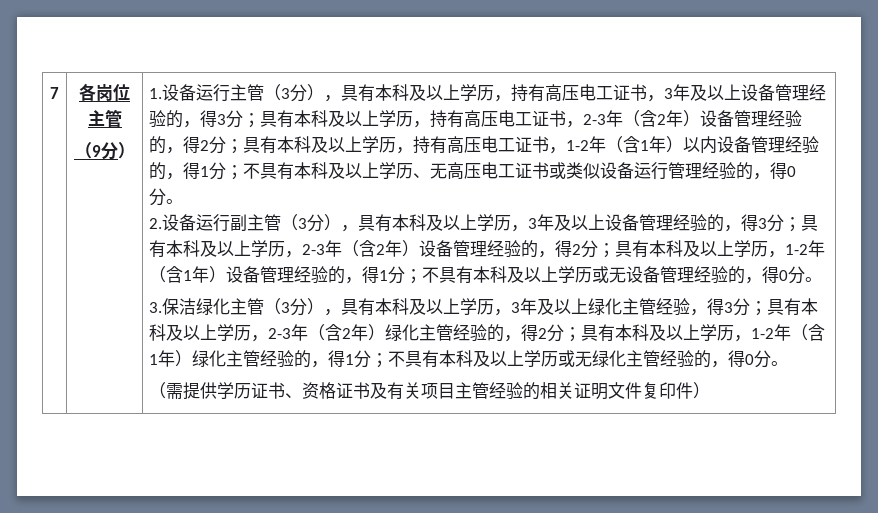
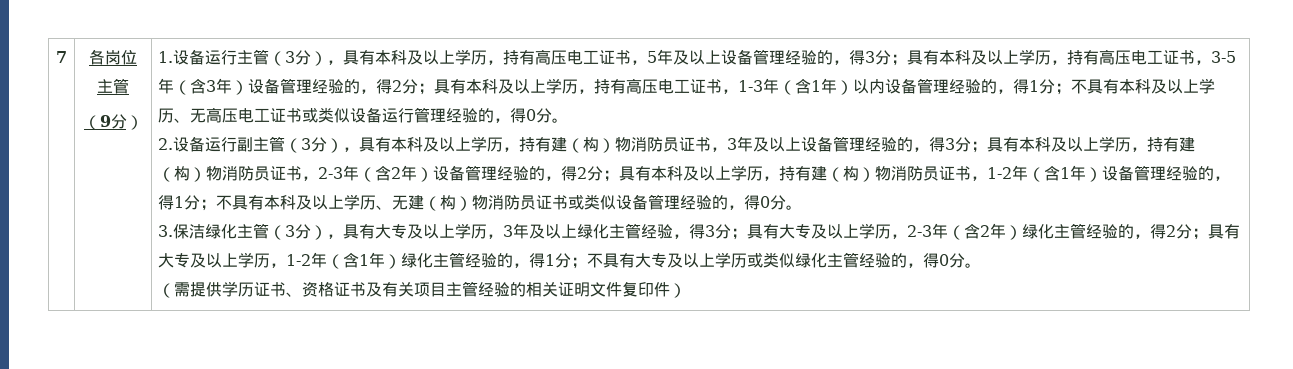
[664,88,674,99] 3 -> [647,51,658,63] 5
[583,110,667,127] 2-3年（含2 -> [1211,51,1237,63] [158,78,217,95] 3-5年（含3
[566,140,590,151] 1-2 -> [738,80,764,92] 1-3
(529, 228) none -> [519,137,728,153] 持有建（构）物消防员证书，
(303, 254) none -> [1147,137,1196,152] [158,166,319,182] 持有建（构）物消防员证书，
(786, 254) none -> [779,166,988,182] 持有建（构）物消防员证书，
[592,266,627,283] 或无 -> [376,194,617,211] 、无建（构）物消防员证书或类似
[375,298,410,315] 本科 -> [375,224,408,239] 大专
[801,298,819,315] [149,324,167,341] 本科 -> [779,224,812,239] 大专
[615,324,650,341] 本科 -> [158,253,191,268] 大专
[439,350,593,367] 本科及以上学历或无 -> [635,252,796,268] 大专及以上学历或类似

